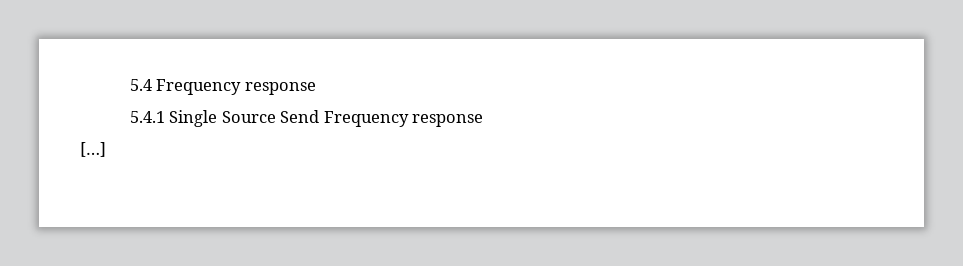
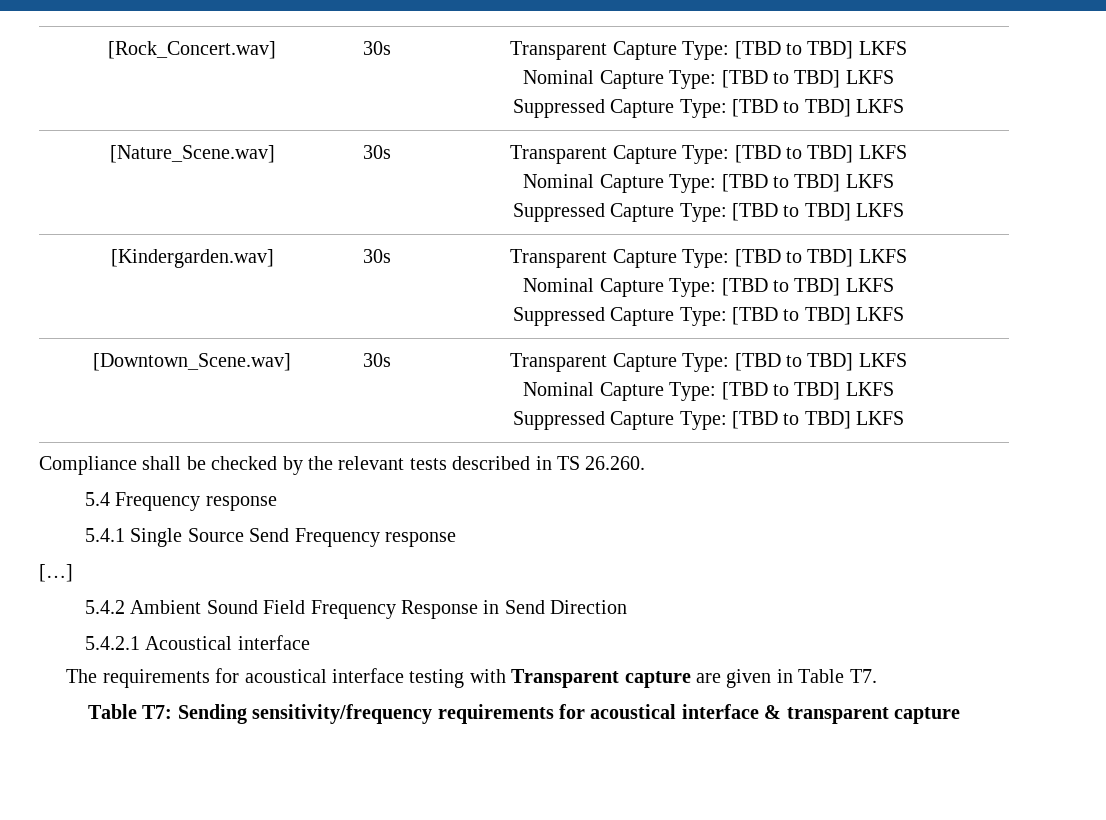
(129, 85) none -> [108,41,276,59] [362,41,391,55] [510,41,907,60] [523,70,894,89] [512,99,905,118] [109,145,275,163] [362,145,391,159] [510,145,907,164] [523,174,894,193] [512,203,905,222] [110,249,274,268] [362,249,391,263] [510,249,907,268] [523,278,894,297] [512,307,905,326] [93,353,291,371] [362,353,391,367] [510,353,907,372] [523,382,894,401] [512,411,905,430] [39,456,646,475] [Rock_Concert.wav] | 30s | Transparent Capture Type: [TBD to TBD] LKFS // Nominal Capture Type: [TBD to TBD] LKFS // Suppressed Capture Type: [TBD to TBD] LKFS // [Nature_Scene.wav] | 30s | Transparent Capture Type: [TBD to TBD] LKFS // Nominal Capture Type: [TBD to TBD] LKFS // Suppressed Capture Type: [TBD to TBD] LKFS // [Kindergarden.wav] | 30s | Transparent Capture Type: [TBD to TBD] LKFS // Nominal Capture Type: [TBD to TBD] LKFS // Suppressed Capture Type: [TBD to TBD] LKFS // [Downtown_Scene.wav] | 30s | Transparent Capture Type: [TBD to TBD] LKFS // Nominal Capture Type: [TBD to TBD] LKFS // Suppressed Capture Type: [TBD to TBD] LKFS // Compliance shall be checked by the relevant tests described in TS 26.260. //
(106, 149) none -> [84,600,628,619] [84,635,310,650] [66,668,877,688] [88,704,960,724] // 5.4.2 Ambient Sound Field Frequency Response in Send Direction // 5.4.2.1 Acoustical interface // The requirements for acoustical interface testing with Transparent capture are given in Table T7. // Table T7: Sending sensitivity/frequency requirements for acoustical interface & transparent capture

